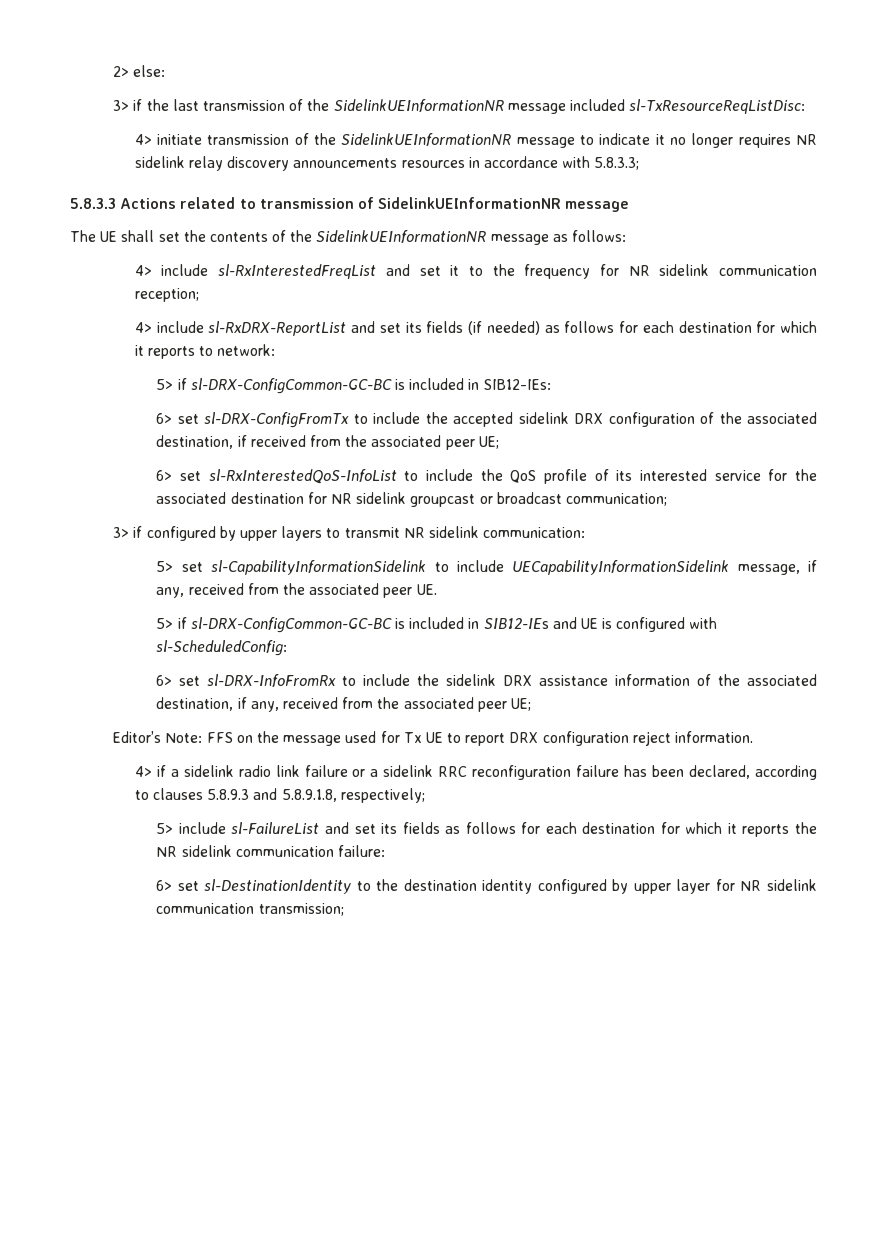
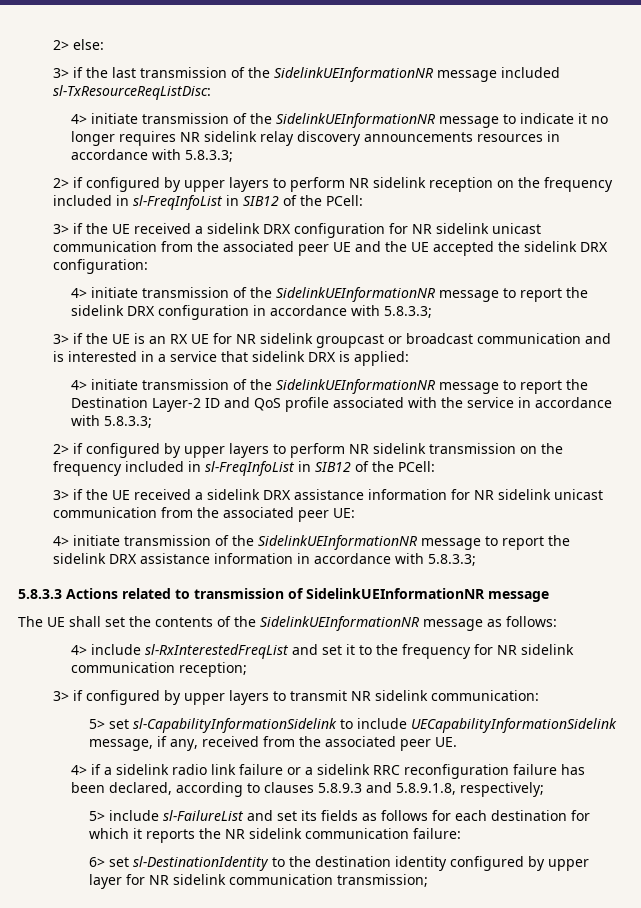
(640, 163) none -> [53,177,614,192] [53,195,364,210] [53,223,542,238] [53,241,609,256] [53,259,149,274] [71,287,589,302] [71,305,433,320] [53,333,612,348] [53,351,410,366] [71,379,589,394] [71,397,613,412] [71,415,153,428] [53,443,564,458] [53,461,436,476] [53,489,604,500] [53,507,356,522] [53,535,571,550] [53,553,477,566] // 2> if configured by upper layers to perform NR sidelink reception on the frequency included in sl-FreqInfoList in SIB12 of the PCell: // 3> if the UE received a sidelink DRX configuration for NR sidelink unicast communication from the associated peer UE and the UE accepted the sidelink DRX configuration: // 4> initiate transmission of the SidelinkUEInformationNR message to report the sidelink DRX configuration in accordance with 5.8.3.3; // 3> if the UE is an RX UE for NR sidelink groupcast or broadcast communication and is interested in a service that sidelink DRX is applied: // 4> initiate transmission of the SidelinkUEInformationNR message to report the Destination Layer-2 ID and QoS profile associated with the service in accordance with 5.8.3.3; // 2> if configured by upper layers to perform NR sidelink transmission on the frequency included in sl-FreqInfoList in SIB12 of the PCell: // 3> if the UE received a sidelink DRX assistance information for NR sidelink unicast communication from the associated peer UE: // 4> initiate transmission of the SidelinkUEInformationNR message to report the sidelink DRX assistance information in accordance with 5.8.3.3;
[134,321,817,336] [134,344,276,359] [156,378,551,394] [156,412,817,428] [156,435,499,450] [156,469,817,484] [156,492,667,507] // 4> include sl-RxDRX-ReportList and set its fields (if needed) as follows for each destination for which it reports to network: // 5> if sl-DRX-ConfigCommon-GC-BC is included in SIB12-IEs: // 6> set sl-DRX-ConfigFromTx to include the accepted sidelink DRX configuration of the associated destination, if received from the associated peer UE; // 6> set sl-RxInterestedQoS-InfoList to include the QoS profile of its interested service for the associated destination for NR sidelink groupcast or broadcast communication; -> (248, 669) none
[156,617,718,633] [156,640,288,656] [156,674,817,687] [156,697,531,712] [113,731,753,746] // 5> if sl-DRX-ConfigCommon-GC-BC is included in SIB12-IEs and UE is configured with sl-ScheduledConfig: // 6> set sl-DRX-InfoFromRx to include the sidelink DRX assistance information of the associated destination, if any, received from the associated peer UE; // Editor’s Note: FFS on the message used for Tx UE to report DRX configuration reject information. -> (457, 742) none

